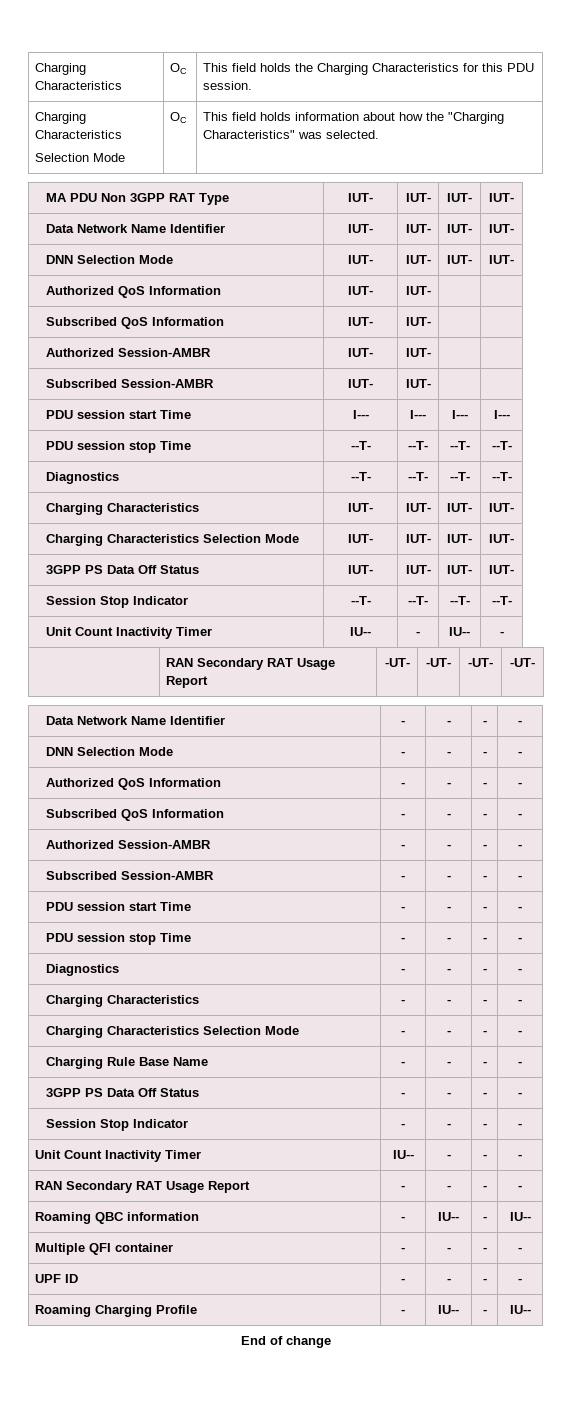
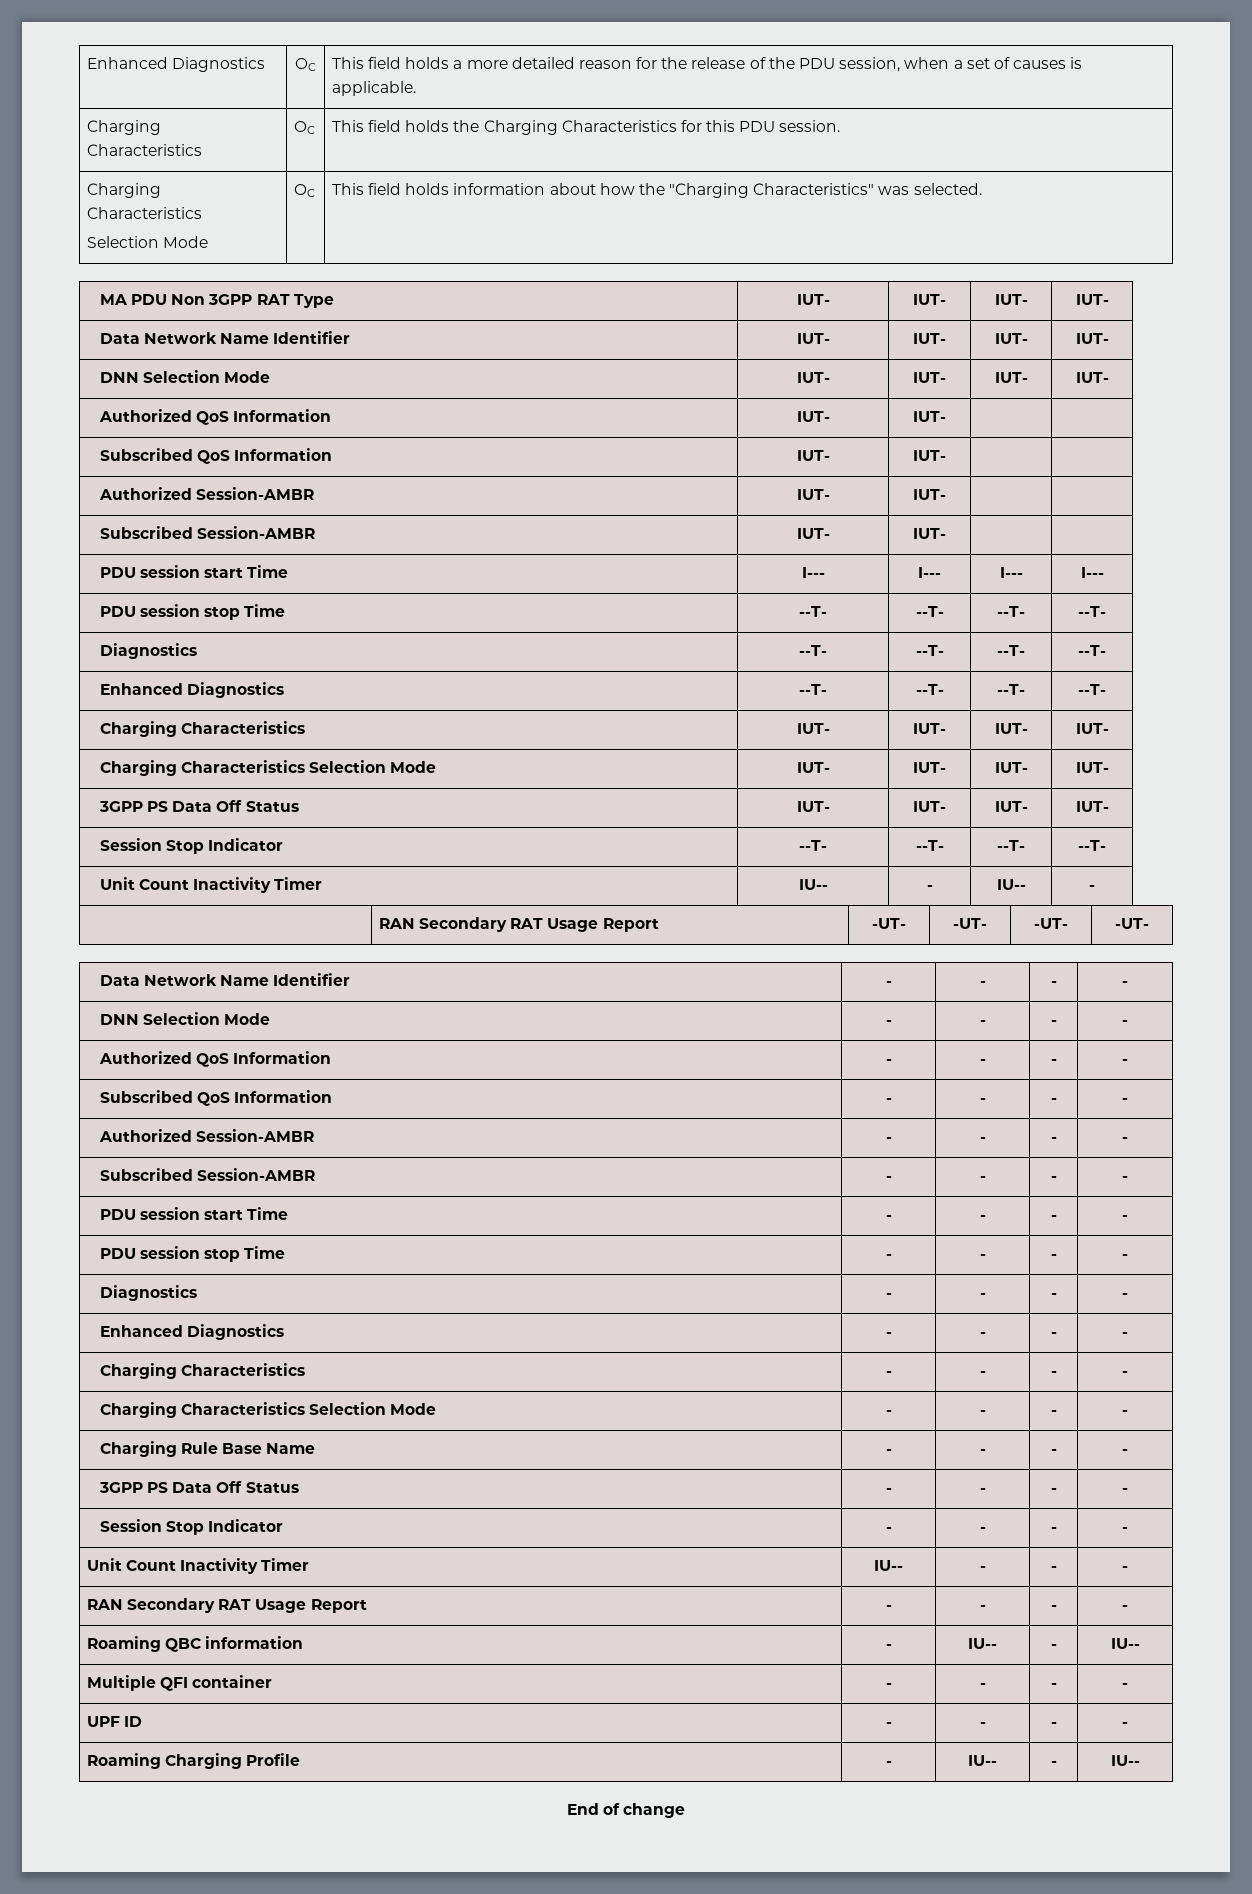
(35, 69) none -> [86,57,265,72] [295,58,316,71] [331,57,1083,72] [331,81,416,96] Enhanced Diagnostics | OC | This field holds a more detailed reason for the release of the PDU session, when a set of causes is applicable. //
(512, 476) none -> [99,682,284,698] [799,684,827,695] [915,684,944,695] [997,684,1025,695] [1078,684,1106,695] // Enhanced Diagnostics | --T- | --T- | --T- | --T-
(522, 970) none -> [99,1324,284,1340] [885,1332,892,1337] [979,1332,986,1337] [1050,1332,1057,1337] [1122,1332,1128,1337] // Enhanced Diagnostics | - | - | - | -

